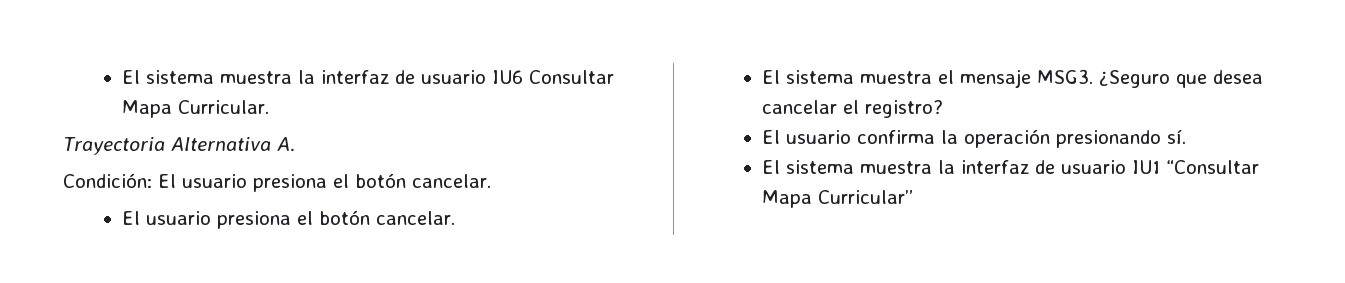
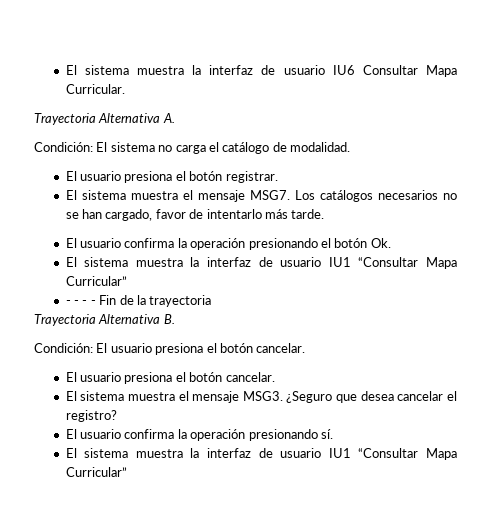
(295, 144) none -> [34,142,350,154] [65,171,278,183] [65,190,457,202] [65,209,325,221] [65,238,391,250] [65,257,457,269] [65,276,127,286] [65,295,212,307] [34,314,175,326] // Condición: El sistema no carga el catálogo de modalidad. // El usuario presiona el botón registrar. // El sistema muestra el mensaje MSG7. Los catálogos necesarios no se han cargado, favor de intentarlo más tarde. // El usuario confirma la operación presionando el botón Ok. // El sistema muestra la interfaz de usuario IU1 “Consultar Mapa Curricular” // - - - - Fin de la trayectoria // Trayectoria Alternativa B.

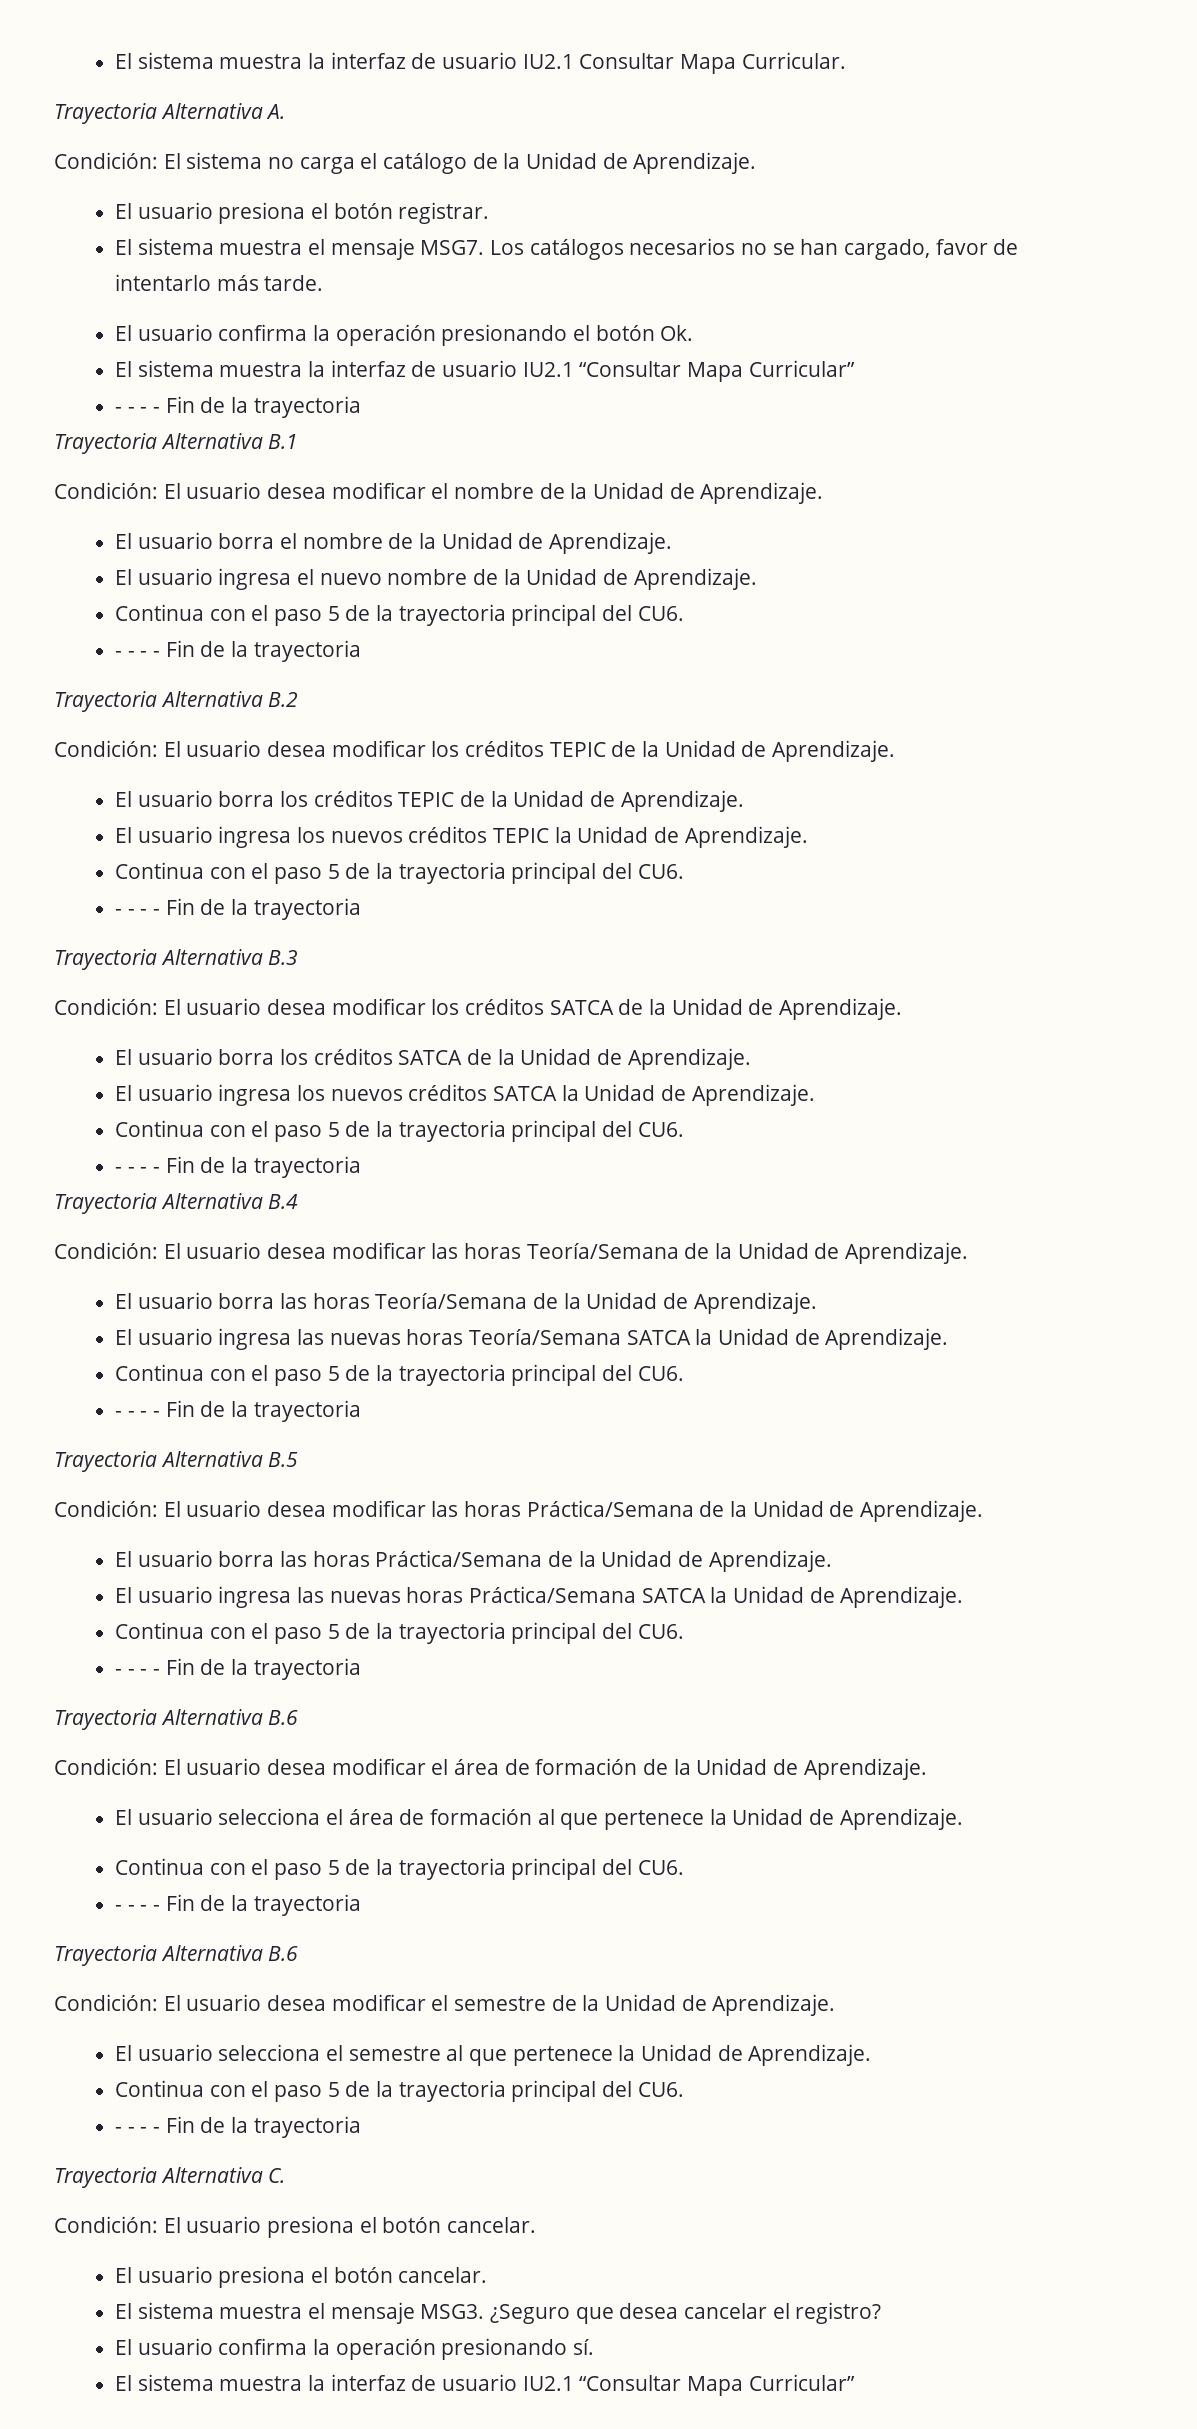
[65,65,355,75] El sistema muestra la interfaz de usuario IU6 -> [114,52,574,69] El sistema muestra la interfaz de usuario IU2.1
[290,142,350,152] modalidad. -> [503,152,757,174] la Unidad de Aprendizaje.
[328,257,351,267] IU1 -> [522,362,574,377] IU2.1
[163,314,175,324] B. -> [268,434,299,449] [54,482,824,504] [114,532,672,554] [114,568,757,590] [114,604,684,626] [114,640,361,662] [54,691,299,712] [54,740,896,762] [114,790,744,812] [114,826,808,848] [114,862,684,884] [114,898,361,920] [54,949,299,970] [54,998,903,1020] [114,1048,751,1070] [114,1084,815,1106] [114,1120,684,1142] [114,1156,361,1178] [54,1193,299,1214] [54,1242,969,1264] [114,1292,817,1314] [114,1328,949,1350] [114,1364,684,1386] [114,1400,361,1422] [54,1451,299,1472] [54,1500,984,1522] [114,1550,832,1572] [114,1586,964,1608] [114,1622,684,1644] [114,1658,361,1680] [54,1709,299,1730] [54,1758,927,1780] [114,1808,963,1830] [114,1858,684,1880] [114,1894,361,1916] [54,1945,299,1966] [54,1994,836,2016] [114,2044,872,2066] [114,2080,684,2102] [114,2116,361,2138] [54,2167,286,2188] B.1 // Condición: El usuario desea modificar el nombre de la Unidad de Aprendizaje. // El usuario borra el nombre de la Unidad de Aprendizaje. // El usuario ingresa el nuevo nombre de la Unidad de Aprendizaje. // Continua con el paso 5 de la trayectoria principal del CU6. // - - - - Fin de la trayectoria // Trayectoria Alternativa B.2 // Condición: El usuario desea modificar los créditos TEPIC de la Unidad de Aprendizaje. // El usuario borra los créditos TEPIC de la Unidad de Aprendizaje. // El usuario ingresa los nuevos créditos TEPIC la Unidad de Aprendizaje. // Continua con el paso 5 de la trayectoria principal del CU6. // - - - - Fin de la trayectoria // Trayectoria Alternativa B.3 // Condición: El usuario desea modificar los créditos SATCA de la Unidad de Aprendizaje. // El usuario borra los créditos SATCA de la Unidad de Aprendizaje. // El usuario ingresa los nuevos créditos SATCA la Unidad de Aprendizaje. // Continua con el paso 5 de la trayectoria principal del CU6. // - - - - Fin de la trayectoria // Trayectoria Alternativa B.4 // Condición: El usuario desea modificar las horas Teoría/Semana de la Unidad de Aprendizaje. // El usuario borra las horas Teoría/Semana de la Unidad de Aprendizaje. // El usuario ingresa las nuevas horas Teoría/Semana SATCA la Unidad de Aprendizaje. // Continua con el paso 5 de la trayectoria principal del CU6. // - - - - Fin de la trayectoria // Trayectoria Alternativa B.5 // Condición: El usuario desea modificar las horas Práctica/Semana de la Unidad de Aprendizaje. // El usuario borra las horas Práctica/Semana de la Unidad de Aprendizaje. // El usuario ingresa las nuevas horas Práctica/Semana SATCA la Unidad de Aprendizaje. // Continua con el paso 5 de la trayectoria principal del CU6. // - - - - Fin de la trayectoria // Trayectoria Alternativa B.6 // Condición: El usuario desea modificar el área de formación de la Unidad de Aprendizaje. // El usuario selecciona el área de formación al que pertenece la Unidad de Aprendizaje. // Continua con el paso 5 de la trayectoria principal del CU6. // - - - - Fin de la trayectoria // Trayectoria Alternativa B.6 // Condición: El usuario desea modificar el semestre de la Unidad de Aprendizaje. // El usuario selecciona el semestre al que pertenece la Unidad de Aprendizaje. // Continua con el paso 5 de la trayectoria principal del CU6. // - - - - Fin de la trayectoria // Trayectoria Alternativa C.
[328,448,351,458] IU1 -> [522,2376,574,2391] IU2.1

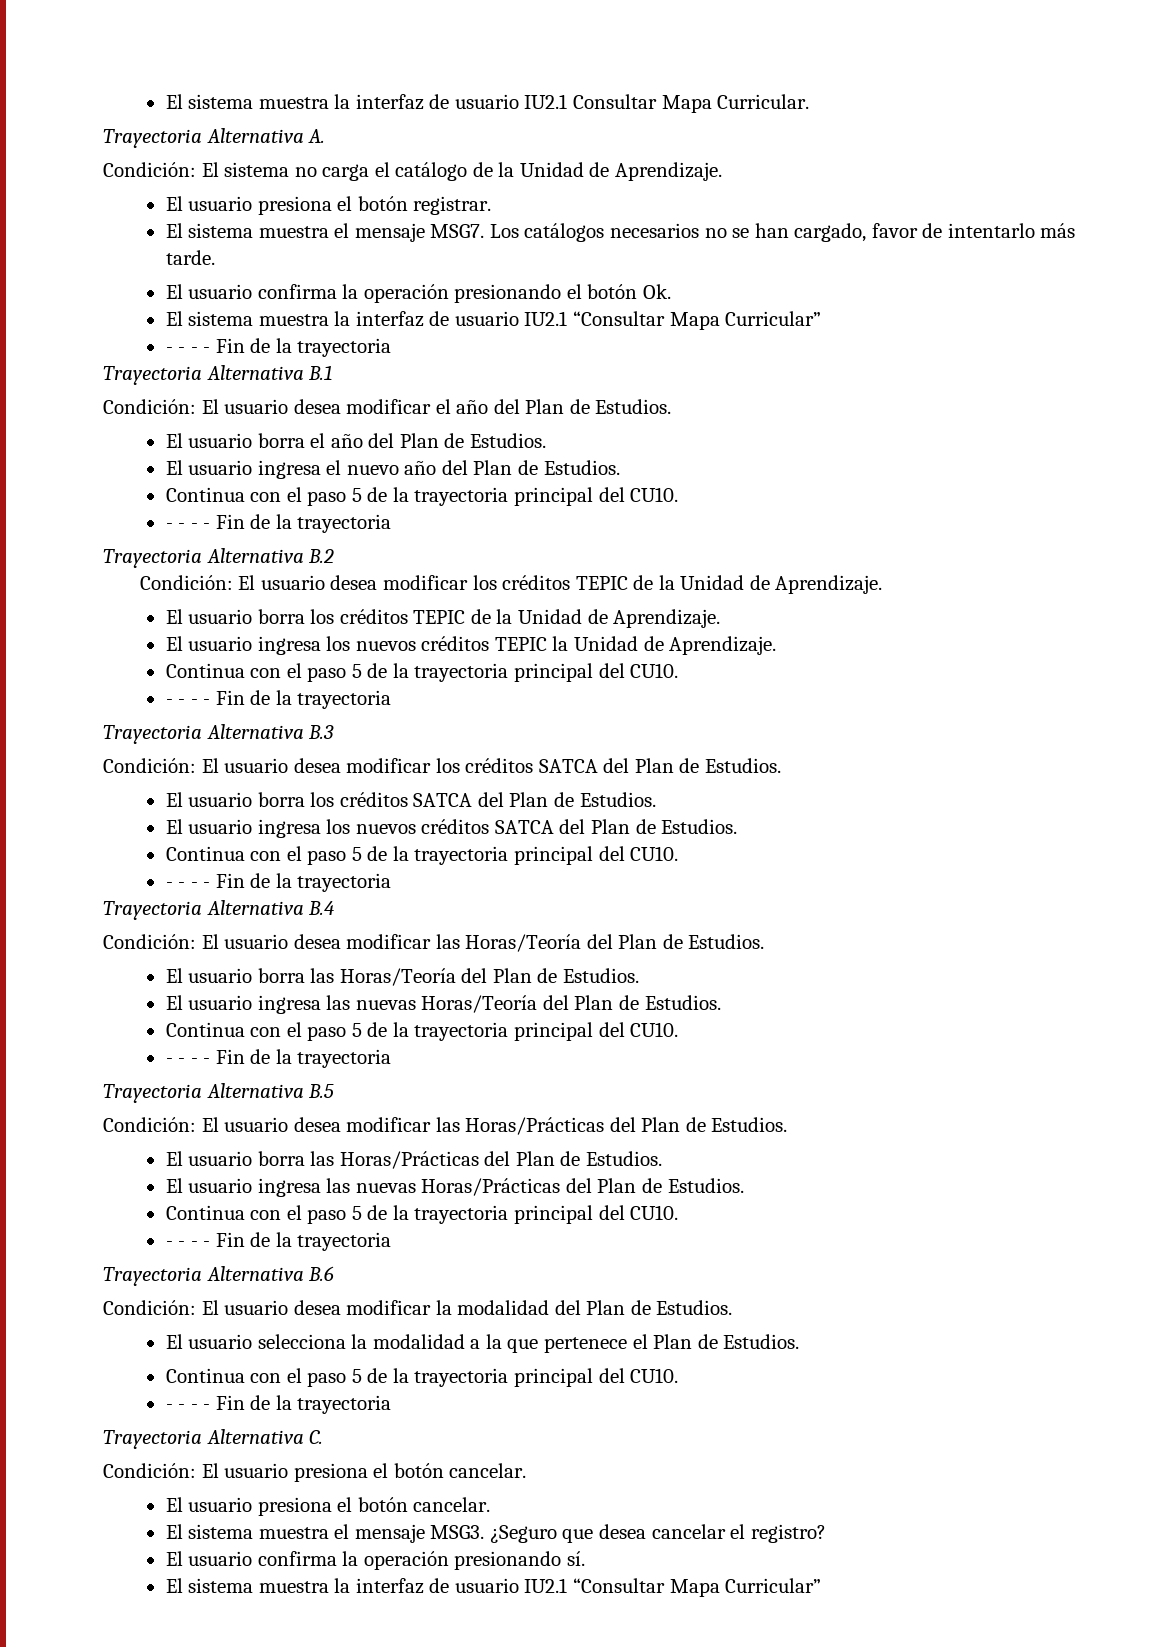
[454,482,824,504] [114,532,672,554] nombre de la Unidad de Aprendizaje. // El usuario borra el nombre de la Unidad de Aprendizaje. -> [456,399,672,414] [165,433,546,448] año del Plan de Estudios. // El usuario borra el año del Plan de Estudios.
[387,568,757,590] nombre de la Unidad de Aprendizaje. -> [404,460,620,475] año del Plan de Estudios.
[637,606,684,621] CU6. -> [630,487,679,502] CU10.
[637,864,684,879] CU6. -> [630,663,679,678] CU10.
[618,998,903,1020] de la Unidad de Aprendizaje. -> [603,758,781,773] del Plan de Estudios.
[466,1048,751,1070] de la Unidad de Aprendizaje. -> [477,792,656,807] del Plan de Estudios.
[561,1084,815,1106] la Unidad de Aprendizaje. -> [559,819,738,834] del Plan de Estudios.
[637,1122,684,1137] CU6. -> [630,846,679,861] CU10.
[464,1242,969,1264] [114,1292,817,1314] [114,1328,949,1350] horas Teoría/Semana de la Unidad de Aprendizaje. // El usuario borra las horas Teoría/Semana de la Unidad de Aprendizaje. // El usuario ingresa las nuevas horas Teoría/Semana SATCA la Unidad de Aprendizaje. -> [465,934,765,952] [165,968,639,986] [165,995,721,1014] Horas/Teoría del Plan de Estudios. // El usuario borra las Horas/Teoría del Plan de Estudios. // El usuario ingresa las nuevas Horas/Teoría del Plan de Estudios.
[637,1366,684,1381] CU6. -> [630,1022,679,1037] CU10.
[464,1500,984,1522] [114,1550,832,1572] [114,1586,964,1608] horas Práctica/Semana de la Unidad de Aprendizaje. // El usuario borra las horas Práctica/Semana de la Unidad de Aprendizaje. // El usuario ingresa las nuevas horas Práctica/Semana SATCA la Unidad de Aprendizaje. -> [465,1117,788,1135] [165,1151,662,1169] [165,1178,744,1197] Horas/Prácticas del Plan de Estudios. // El usuario borra las Horas/Prácticas del Plan de Estudios. // El usuario ingresa las nuevas Horas/Prácticas del Plan de Estudios.
[637,1624,684,1639] CU6. -> [630,1205,679,1220] CU10.
[431,1758,927,1780] [114,1808,963,1830] el área de formación de la Unidad de Aprendizaje. // El usuario selecciona el área de formación al que pertenece la Unidad de Aprendizaje. -> [435,1300,733,1315] [165,1334,800,1353] la modalidad del Plan de Estudios. // El usuario selecciona la modalidad a la que pertenece el Plan de Estudios.
[637,1860,684,1875] [114,1894,361,1916] [54,1945,299,1966] [54,1994,836,2016] [114,2044,872,2066] [114,2080,684,2102] CU6. // - - - - Fin de la trayectoria // Trayectoria Alternativa B.6 // Condición: El usuario desea modificar el semestre de la Unidad de Aprendizaje. // El usuario selecciona el semestre al que pertenece la Unidad de Aprendizaje. // Continua con el paso 5 de la trayectoria principal del CU6. -> [630,1368,679,1383] CU10.

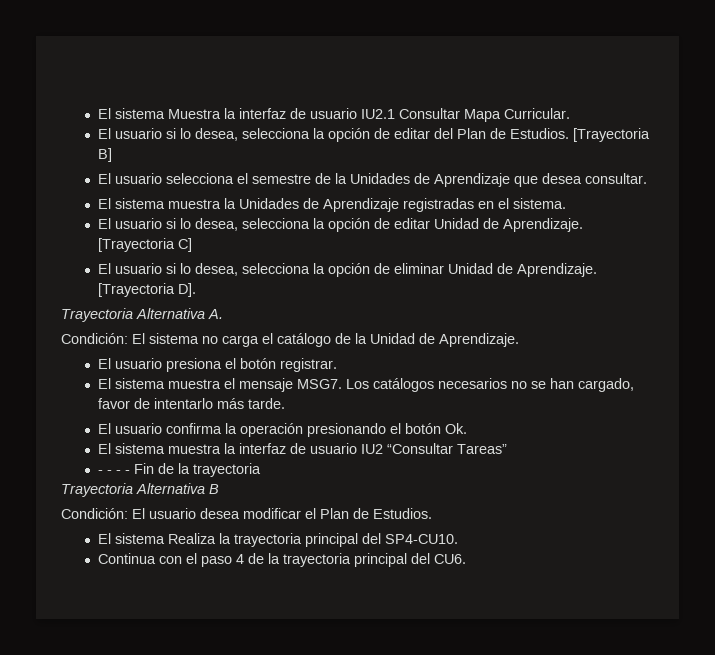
[165,94,329,109] El sistema muestra -> [98,108,222,119] El sistema Muestra
(810, 101) none -> [98,128,651,142] [98,148,113,162] [98,173,648,187] [98,198,567,212] [98,218,584,232] [98,238,193,252] [98,263,598,277] [98,283,197,297] // El usuario si lo desea, selecciona la opción de editar del Plan de Estudios. [Trayectoria B] // El usuario selecciona el semestre de la Unidades de Aprendizaje que desea consultar. // El sistema muestra la Unidades de Aprendizaje registradas en el sistema. // El usuario si lo desea, selecciona la opción de editar Unidad de Aprendizaje. [Trayectoria C] // El usuario si lo desea, selecciona la opción de eliminar Unidad de Aprendizaje. [Trayectoria D].
[524,311,822,330] IU2.1 “Consultar Mapa Curricular” -> [361,443,508,454] IU2 “Consultar Tareas”
[308,365,333,380] B.1 -> [209,484,219,494] B
[456,399,672,414] [165,433,546,448] [165,460,620,479] [165,487,679,506] [165,514,392,533] [103,548,335,568] [139,575,883,594] [165,609,721,628] [165,636,777,655] [165,663,679,682] [165,690,392,709] [103,724,335,744] [103,758,781,773] [165,792,656,807] [165,819,738,838] [165,846,679,865] [165,873,392,892] [103,900,335,920] [103,934,765,952] [165,968,639,986] [165,995,721,1014] [165,1022,679,1041] [165,1049,392,1068] [103,1083,335,1103] [103,1117,788,1135] [165,1151,662,1169] [165,1178,744,1197] [165,1205,679,1224] [165,1232,392,1251] [103,1266,335,1286] [103,1300,733,1315] [165,1334,800,1353] [165,1368,679,1387] [165,1395,392,1414] [103,1429,324,1449] [103,1463,527,1482] [165,1497,491,1516] [165,1524,826,1543] [165,1551,585,1570] [165,1578,822,1597] año del Plan de Estudios. // El usuario borra el año del Plan de Estudios. // El usuario ingresa el nuevo año del Plan de Estudios. // Continua con el paso 5 de la trayectoria principal del CU10. // - - - - Fin de la trayectoria // Trayectoria Alternativa B.2 // Condición: El usuario desea modificar los créditos TEPIC de la Unidad de Aprendizaje. // El usuario borra los créditos TEPIC de la Unidad de Aprendizaje. // El usuario ingresa los nuevos créditos TEPIC la Unidad de Aprendizaje. // Continua con el paso 5 de la trayectoria principal del CU10. // - - - - Fin de la trayectoria // Trayectoria Alternativa B.3 // Condición: El usuario desea modificar los créditos SATCA del Plan de Estudios. // El usuario borra los créditos SATCA del Plan de Estudios. // El usuario ingresa los nuevos créditos SATCA del Plan de Estudios. // Continua con el paso 5 de la trayectoria principal del CU10. // - - - - Fin de la trayectoria // Trayectoria Alternativa B.4 // Condición: El usuario desea modificar las Horas/Teoría del Plan de Estudios. // El usuario borra las Horas/Teoría del Plan de Estudios. // El usuario ingresa las nuevas Horas/Teoría del Plan de Estudios. // Continua con el paso 5 de la trayectoria principal del CU10. // - - - - Fin de la trayectoria // Trayectoria Alternativa B.5 // Condición: El usuario desea modificar las Horas/Prácticas del Plan de Estudios. // El usuario borra las Horas/Prácticas del Plan de Estudios. // El usuario ingresa las nuevas Horas/Prácticas del Plan de Estudios. // Continua con el paso 5 de la trayectoria principal del CU10. // - - - - Fin de la trayectoria // Trayectoria Alternativa B.6 // Condición: El usuario desea modificar la modalidad del Plan de Estudios. // El usuario selecciona la modalidad a la que pertenece el Plan de Estudios. // Continua con el paso 5 de la trayectoria principal del CU10. // - - - - Fin de la trayectoria // Trayectoria Alternativa C. // Condición: El usuario presiona el botón cancelar. // El usuario presiona el botón cancelar. // El sistema muestra el mensaje MSG3. ¿Seguro que desea cancelar el registro? // El usuario confirma la operación presionando sí. // El sistema muestra la interfaz de usuario IU2.1 “Consultar Mapa Curricular” -> [320,508,432,519] [98,533,459,547] [98,553,467,567] Plan de Estudios. // El sistema Realiza la trayectoria principal del SP4-CU10. // Continua con el paso 4 de la trayectoria principal del CU6.

